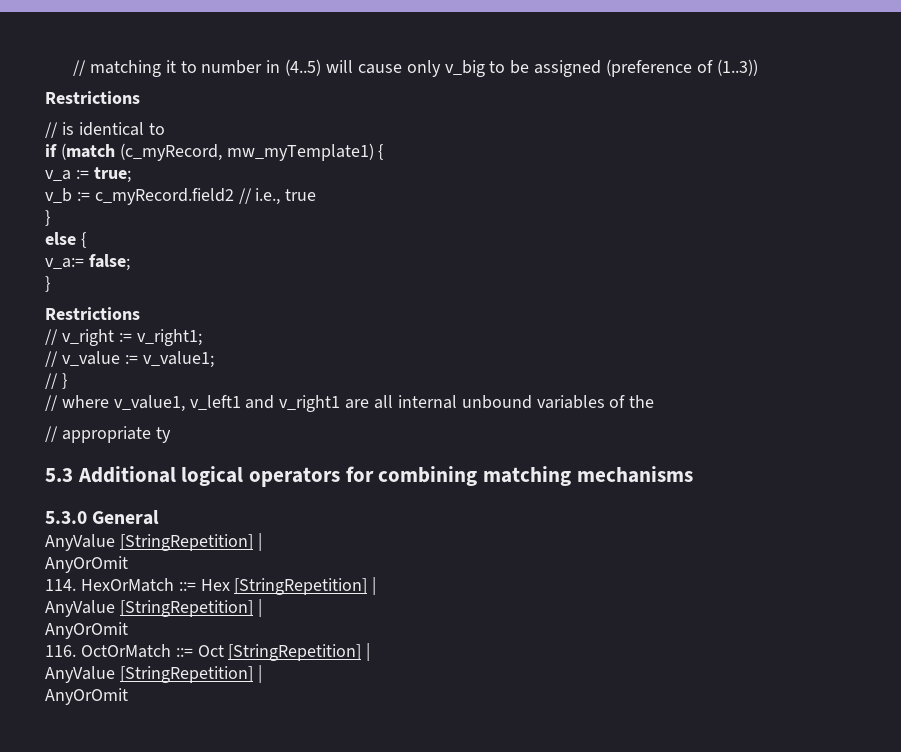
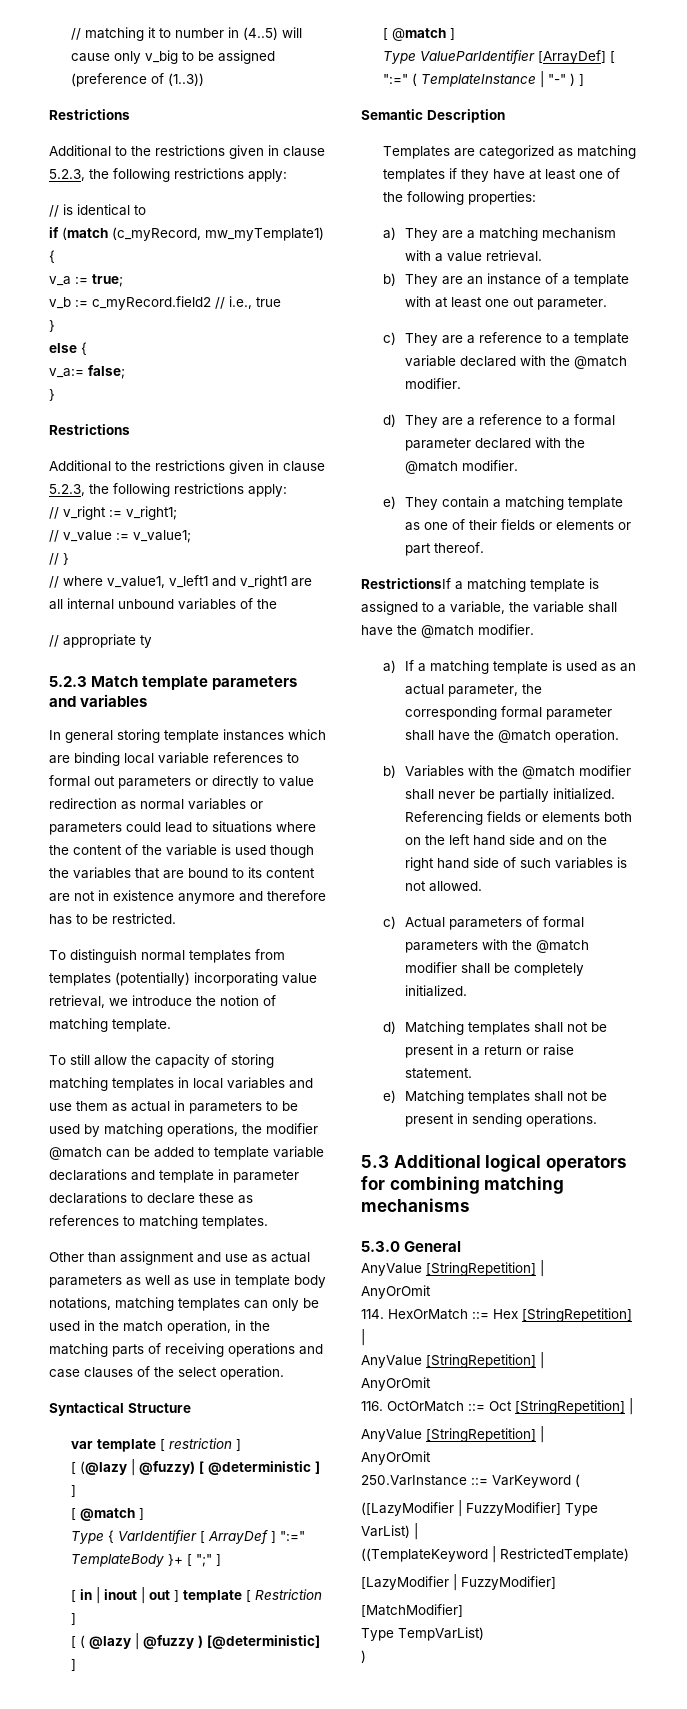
(140, 97) none -> [49,145,325,159] [49,168,287,182] // Additional to the restrictions given in clause 5.2.3, the following restrictions apply:
(140, 313) none -> [49,460,325,474] [49,483,287,497] // Additional to the restrictions given in clause 5.2.3, the following restrictions apply:
(171, 435) none -> [49,676,298,690] [49,694,148,707] [49,729,326,743] [49,752,299,766] [49,775,314,789] [49,798,263,810] [49,821,316,835] [49,844,314,858] [49,867,315,879] [49,890,326,904] [49,913,176,925] [49,949,285,963] [49,972,317,986] [49,995,276,1008] [49,1018,171,1032] [49,1054,274,1068] [49,1077,313,1091] [49,1100,298,1114] [49,1123,318,1137] [49,1146,324,1160] [49,1169,299,1183] [49,1192,253,1204] [49,1215,268,1229] [49,1251,310,1265] [49,1274,326,1288] [49,1297,319,1311] [49,1320,270,1334] [49,1343,323,1357] [49,1366,284,1380] [49,1402,191,1416] [71,1438,242,1452] [71,1459,321,1476] [71,1485,77,1497] [71,1508,145,1521] [71,1530,306,1544] [71,1554,222,1567] [71,1587,323,1604] [71,1613,77,1625] [71,1633,321,1650] [71,1659,77,1671] [383,28,456,41] [383,50,616,64] [383,71,585,88] [361,109,505,123] [383,145,637,159] [383,168,621,182] [383,191,537,205] [383,227,617,241] [405,250,543,262] [383,273,630,287] [405,296,608,310] [383,332,630,346] [405,355,628,369] [405,378,462,389] [383,414,616,428] [405,437,586,451] [405,460,519,474] [383,496,624,510] [405,519,632,531] [405,542,485,556] [361,578,599,592] [361,601,617,615] [361,624,534,638] [383,660,637,674] [405,684,543,697] [405,706,613,720] [405,729,620,743] [383,765,632,779] [405,788,616,802] [405,811,633,825] [405,834,608,846] [405,857,628,871] [405,881,483,892] [383,916,585,930] [405,939,590,953] [405,962,585,976] [405,985,468,997] [383,1021,608,1035] [405,1044,575,1058] [405,1068,473,1079] [383,1090,608,1104] [405,1113,598,1127] // 5.2.3 Match template parameters and variables // In general storing template instances which are binding local variable references to formal out parameters or directly to value redirection as normal variables or parameters could lead to situations where the content of the variable is used though the variables that are bound to its content are not in existence anymore and therefore has to be restricted. // To distinguish normal templates from templates (potentially) incorporating value retrieval, we introduce the notion of matching template. // To still allow the capacity of storing matching templates in local variables and use them as actual in parameters to be used by matching operations, the modifier @match can be added to template variable declarations and template in parameter declarations to declare these as references to matching templates. // Other than assignment and use as actual parameters as well as use in template body notations, matching templates can only be used in the match operation, in the matching parts of receiving operations and case clauses of the select operation. // Syntactical Structure // var template [ restriction ] // [ (@lazy | @fuzzy) [ @deterministic ] ] // [ @match ] // Type { VarIdentifier [ ArrayDef ] ":=" TemplateBody }+ [ ";" ] // [ in | inout | out ] template [ Restriction ] // [ ( @lazy | @fuzzy ) [@deterministic] ] // [ @match ] // Type ValueParIdentifier [ArrayDef] [ ":=" ( TemplateInstance | "-" ) ] // Semantic Description // Templates are categorized as matching templates if they have at least one of the following properties: // a) They are a matching mechanism with a value retrieval. // b) They are an instance of a template with at least one out parameter. // c) They are a reference to a template variable declared with the @match modifier. // d) They are a reference to a formal parameter declared with the @match modifier. // e) They contain a matching template as one of their fields or elements or part thereof. // RestrictionsIf a matching template is assigned to a variable, the variable shall have the @match modifier. // a) If a matching template is used as an actual parameter, the corresponding formal parameter shall have the @match operation. // b) Variables with the @match modifier shall never be partially initialized. Referencing fields or elements both on the left hand side and on the right hand side of such variables is not allowed. // c) Actual parameters of formal parameters with the @match modifier shall be completely initialized. // d) Matching templates shall not be present in a return or raise statement. // e) Matching templates shall not be present in sending operations.
(128, 696) none -> [361,1474,580,1488] [361,1500,598,1517] [361,1523,418,1540] [361,1546,629,1563] [361,1574,556,1591] [361,1604,463,1617] [361,1627,484,1641] [361,1650,366,1663] // 250.VarInstance ::= VarKeyword ( // ([LazyModifier | FuzzyModifier] Type VarList) | // ((TemplateKeyword | RestrictedTemplate) // [LazyModifier | FuzzyModifier] // [MatchModifier] // Type TempVarList) // )

